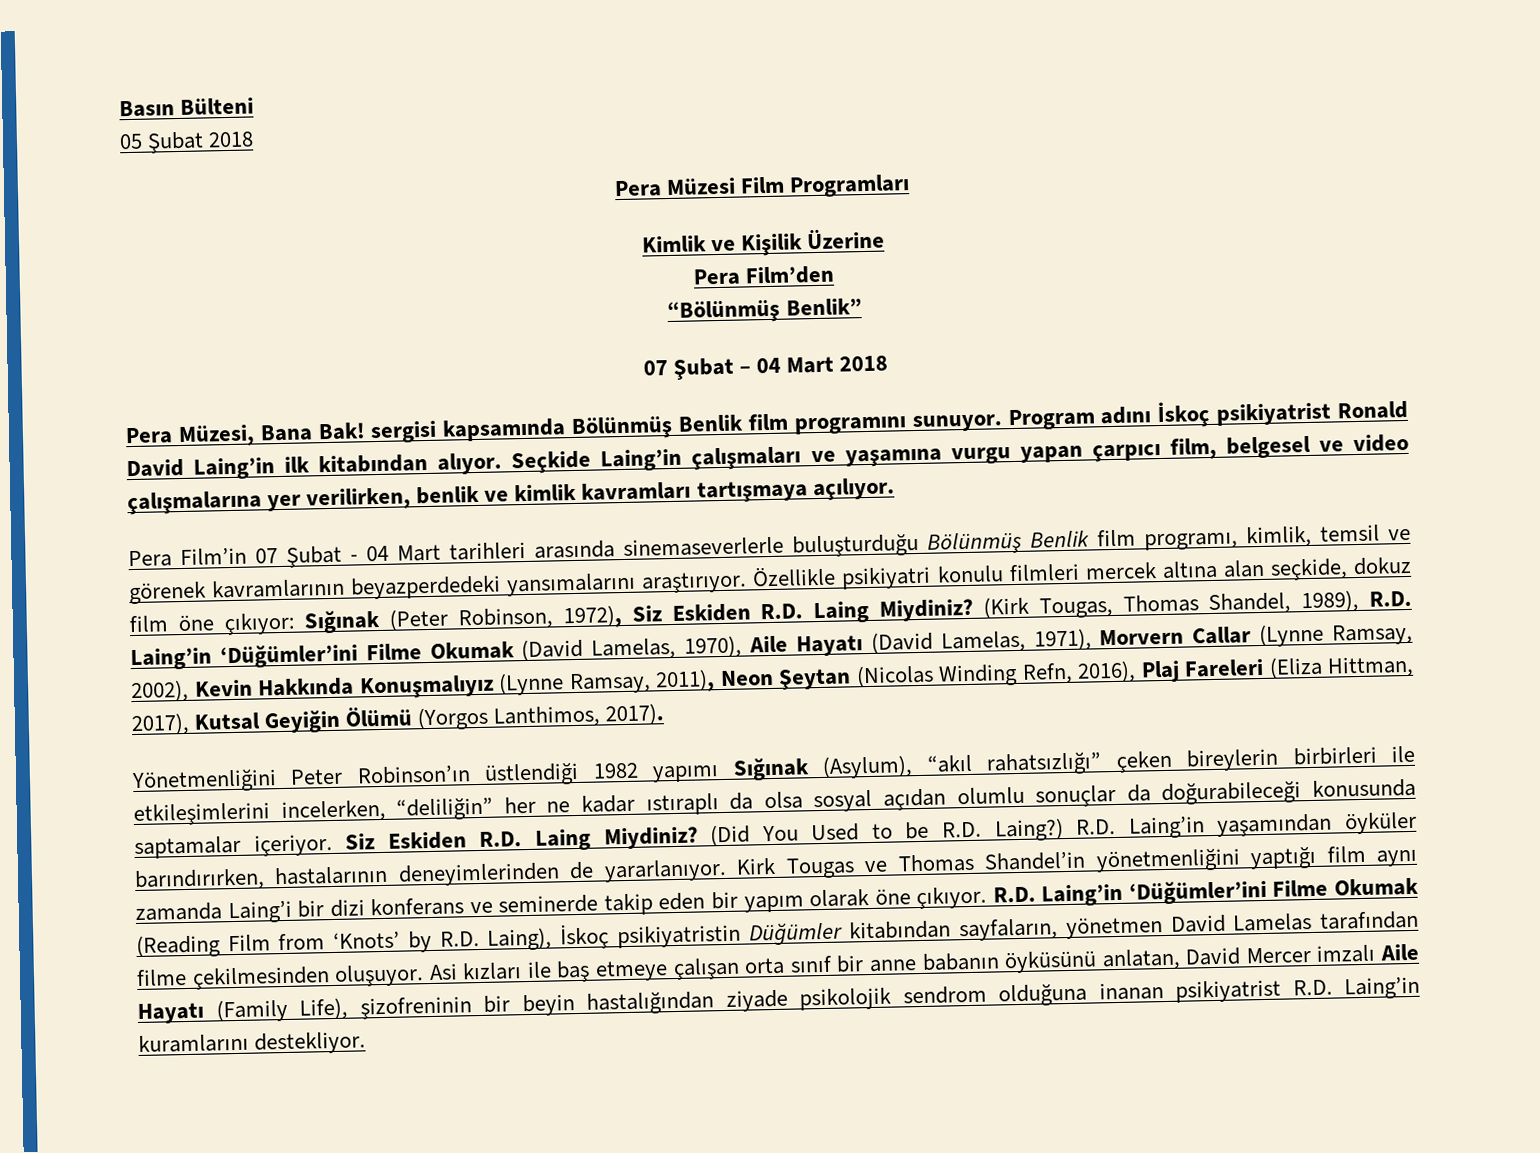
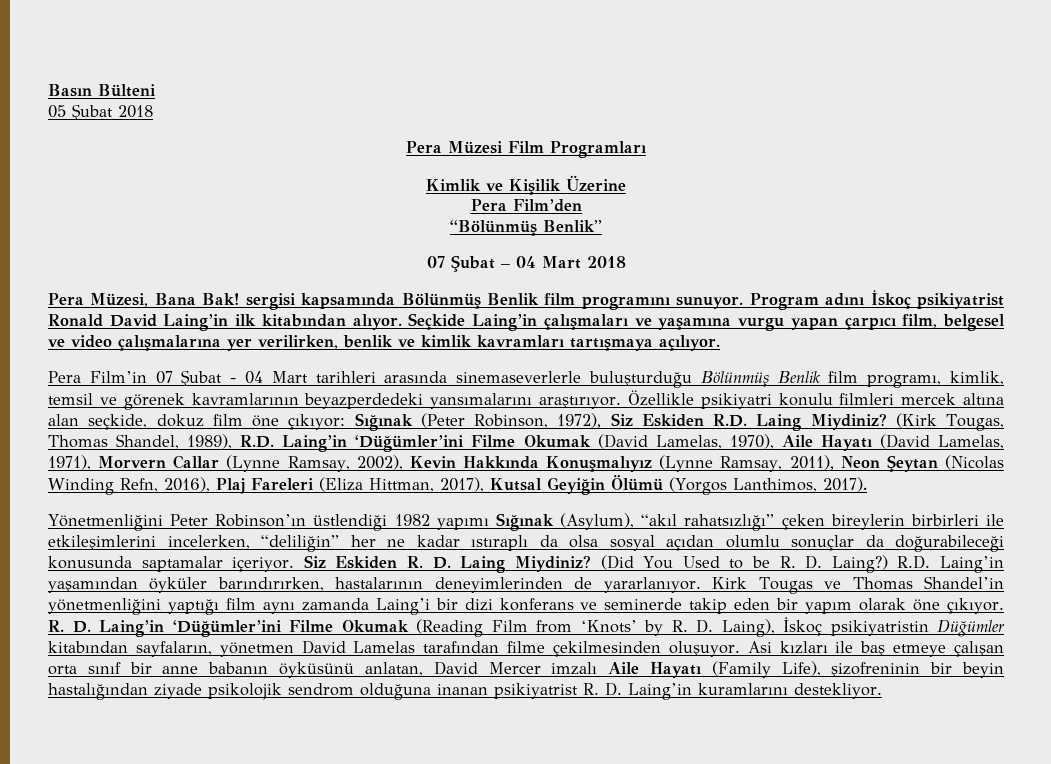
[479,831,523,847] R.D. -> [407,556,451,569] R. D.
[942,821,983,838] R.D. -> [779,555,823,569] R. D.
[992,886,1036,903] R.D. -> [48,620,91,633] R. D.
[439,931,480,947] R.D. -> [671,619,713,633] R. D.
[1292,979,1333,996] R.D. -> [583,682,622,696] R. D.

